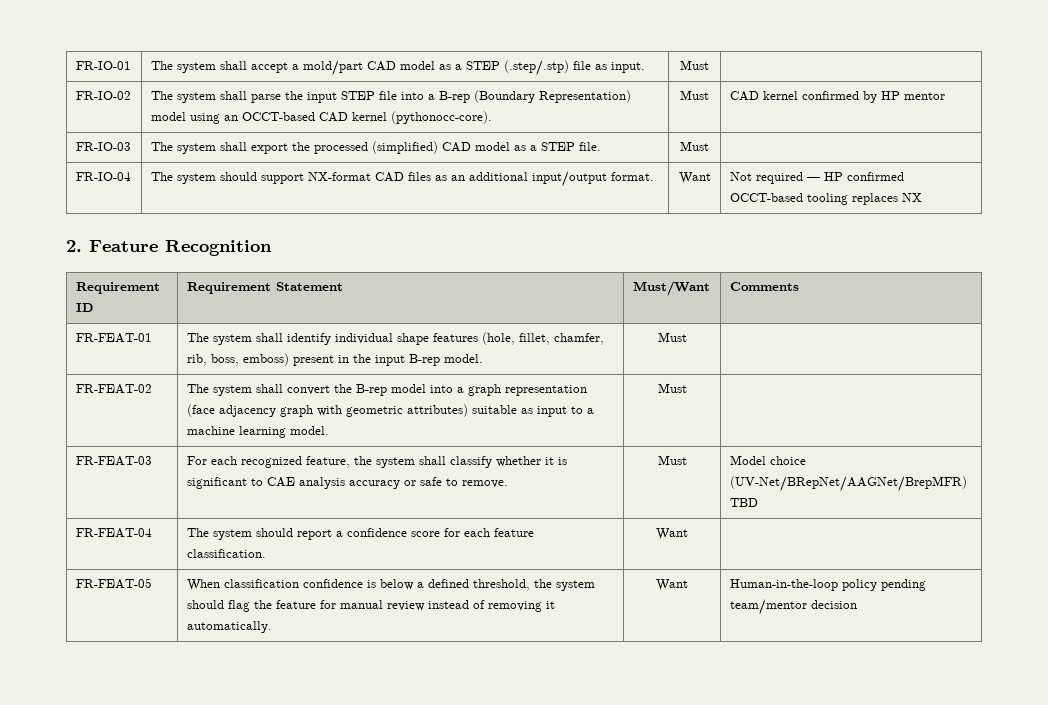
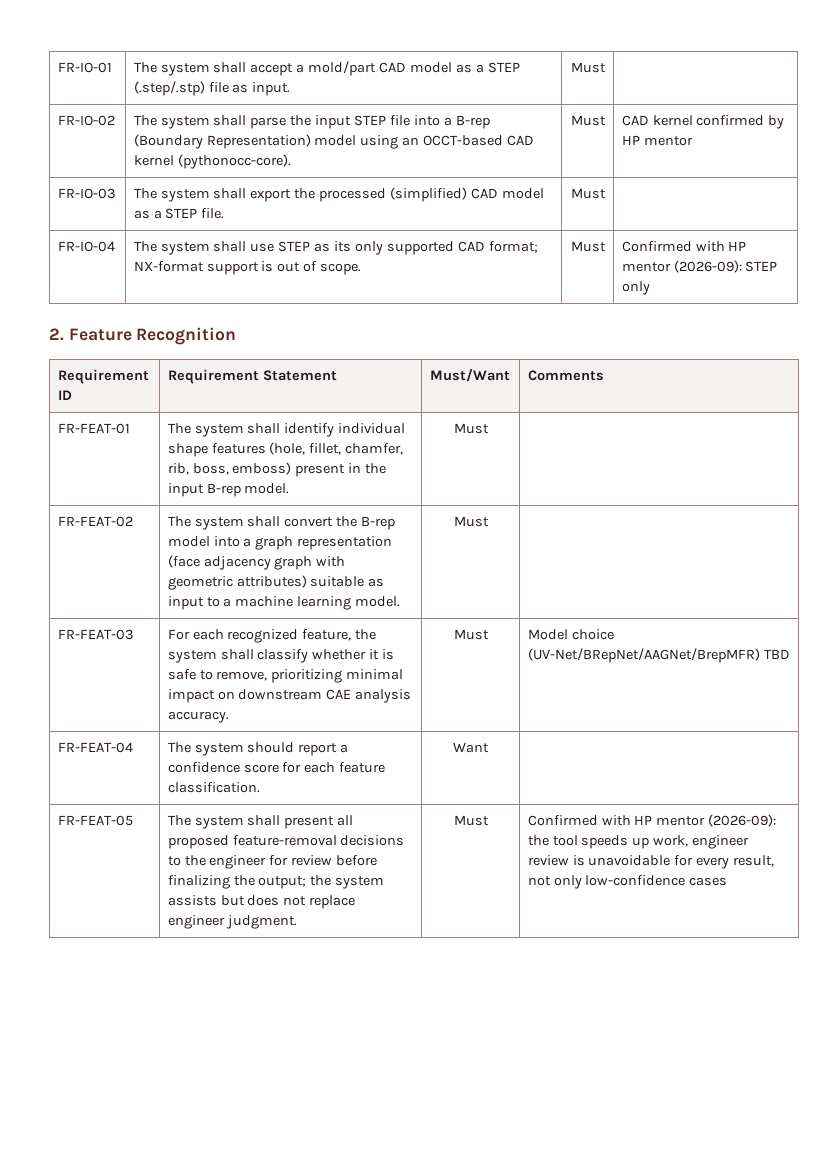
[219,171,654,187] [678,172,711,184] [729,172,904,184] [729,193,922,205] should support NX-format CAD files as an additional input/output format. | Want | Not required — HP confirmed OCCT-based tooling replaces NX -> [213,241,538,255] [133,261,362,275] [570,241,606,252] [621,241,747,252] [621,260,778,273] [621,281,650,295] shall use STEP as its only supported CAD format; NX-format support is out of scope. | Must | Confirmed with HP mentor (2026-09): STEP only
[186,477,508,489] significant to CAE analysis accuracy or safe to remove. -> [167,669,404,683] [167,689,412,703] [167,711,229,723] safe to remove, prioritizing minimal impact on downstream CAE analysis accuracy.
[186,579,595,591] [186,600,555,612] [186,621,272,633] [656,579,688,591] [729,579,926,591] [729,599,857,615] When classification confidence is below a defined threshold, the system should flag the feature for manual review instead of removing it automatically. | Want | Human-in-the-loop policy pending team/mentor decision -> [167,815,354,829] [167,835,405,849] [167,855,378,869] [167,875,385,889] [167,895,356,909] [167,915,297,929] [453,815,489,826] [527,814,777,827] [527,835,750,849] [527,855,775,869] [527,875,728,889] The system shall present all proposed feature-removal decisions to the engineer for review before finalizing the output; the system assists but does not replace engineer judgment. | Must | Confirmed with HP mentor (2026-09): the tool speeds up work, engineer review is unavoidable for every result, not only low-confidence cases

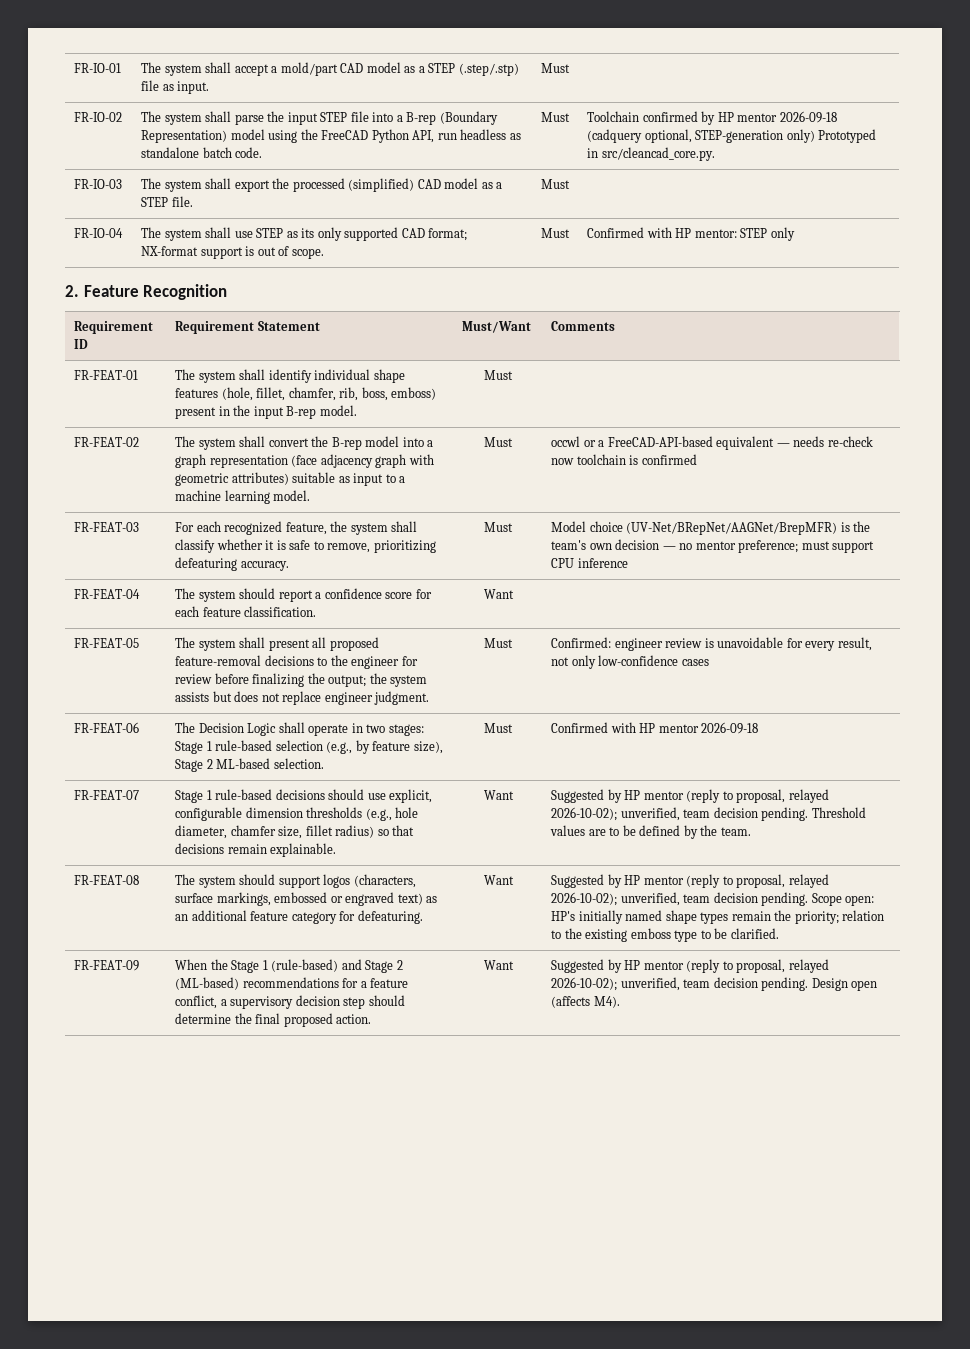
[402,135,535,146] [133,154,291,169] [570,115,606,126] [621,115,693,126] an OCCT-based CAD kernel (pythonocc-core). | Must | CAD kernel -> [300,129,521,143] [141,147,263,158] [540,112,570,122] [587,111,640,122] the FreeCAD Python API, run headless as standalone batch code. | Must | Toolchain
(693, 141) none -> [779,111,837,123] [587,129,877,143] [587,147,715,161] 2026-09-18 (cadquery optional, STEP-generation only) Prototyped in src/cleancad_core.py.
[621,260,742,273] mentor (2026-09): -> [694,229,737,238] mentor:
(489, 521) none -> [551,436,873,450] [551,454,697,465] occwl or a FreeCAD-API-based equivalent — needs re-check now toolchain is confirmed
[346,669,404,680] [167,689,412,703] minimal impact on downstream CAE analysis -> [175,557,238,571] defeaturing
[763,649,790,659] TBD -> [840,521,871,532] [551,539,875,553] [551,558,628,568] is the team's own decision — no mentor preference; must support CPU inference
[527,814,777,827] [527,835,689,849] Confirmed with HP mentor (2026-09): the tool speeds up work, -> [551,637,612,648] Confirmed:
(728, 881) none -> [74,722,140,733] [175,722,424,736] [175,740,443,754] [175,758,324,772] [484,723,513,733] [551,722,759,734] [74,790,140,800] [175,789,433,803] [175,807,419,821] [175,825,415,839] [175,843,337,857] [483,790,514,800] [551,789,829,803] [551,807,866,821] [550,825,751,839] [74,875,140,885] [175,874,416,888] [175,892,438,906] [175,910,423,924] [483,875,514,885] [551,874,829,888] [551,892,875,906] [551,910,885,924] [551,928,779,942] [74,960,140,971] [175,959,403,973] [175,977,409,990] [175,995,405,1009] [175,1013,372,1027] [483,960,514,970] [551,959,829,973] [551,977,878,991] [551,996,620,1008] // FR-FEAT-06 | The Decision Logic shall operate in two stages: Stage 1 rule-based selection (e.g., by feature size), Stage 2 ML-based selection. | Must | Confirmed with HP mentor 2026-09-18 // FR-FEAT-07 | Stage 1 rule-based decisions should use explicit, configurable dimension thresholds (e.g., hole diameter, chamfer size, fillet radius) so that decisions remain explainable. | Want | Suggested by HP mentor (reply to proposal, relayed 2026-10-02); unverified, team decision pending. Threshold values are to be defined by the team. // FR-FEAT-08 | The system should support logos (characters, surface markings, embossed or engraved text) as an additional feature category for defeaturing. | Want | Suggested by HP mentor (reply to proposal, relayed 2026-10-02); unverified, team decision pending. Scope open: HP's initially named shape types remain the priority; relation to the existing emboss type to be clarified. // FR-FEAT-09 | When the Stage 1 (rule-based) and Stage 2 (ML-based) recommendations for a feature conflict, a supervisory decision step should determine the final proposed action. | Want | Suggested by HP mentor (reply to proposal, relayed 2026-10-02); unverified, team decision pending. Design open (affects M4).

